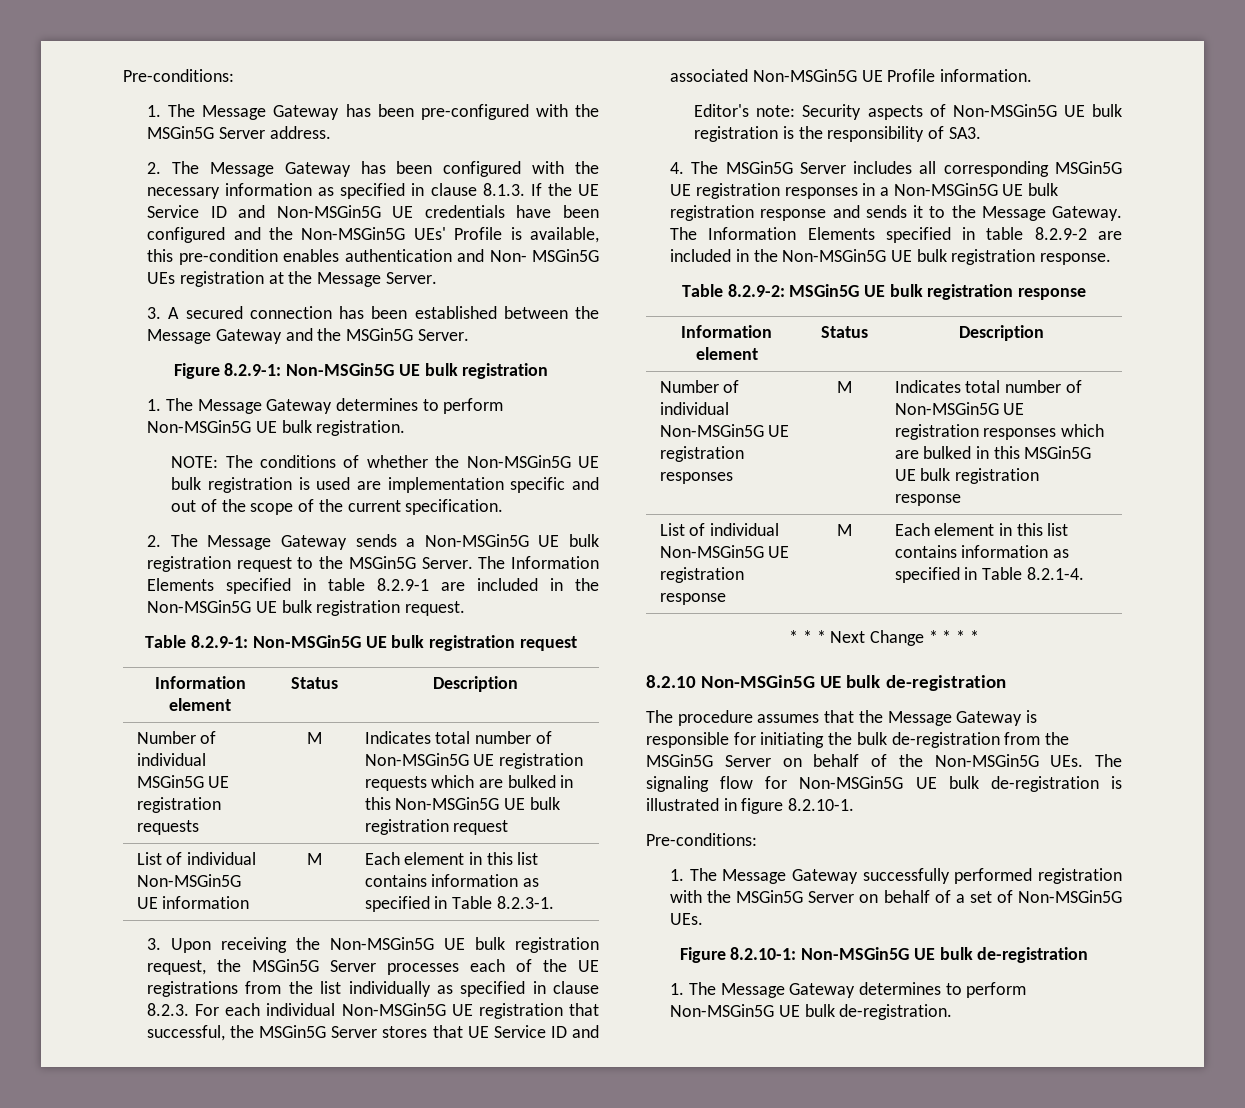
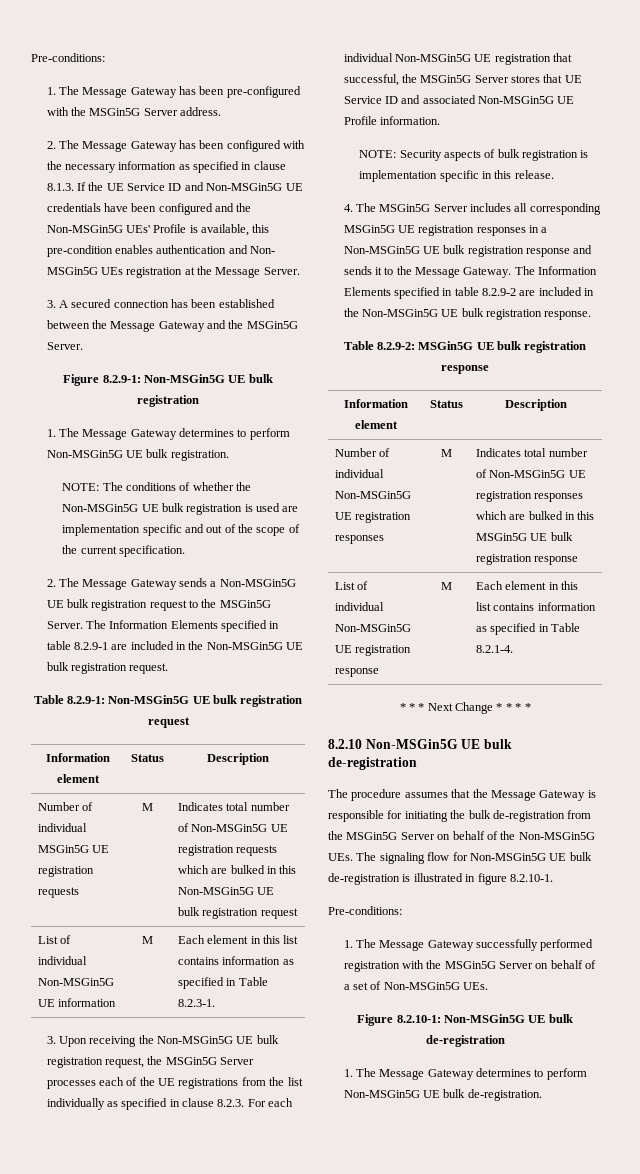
[694,104,796,117] Editor's note: -> [359,150,397,158] NOTE:
[952,104,1122,117] [694,126,981,142] Non-MSGin5G UE bulk registration is the responsibility of SA3. -> [497,149,589,161] [359,170,554,182] bulk registration is implementation specific in this release.

